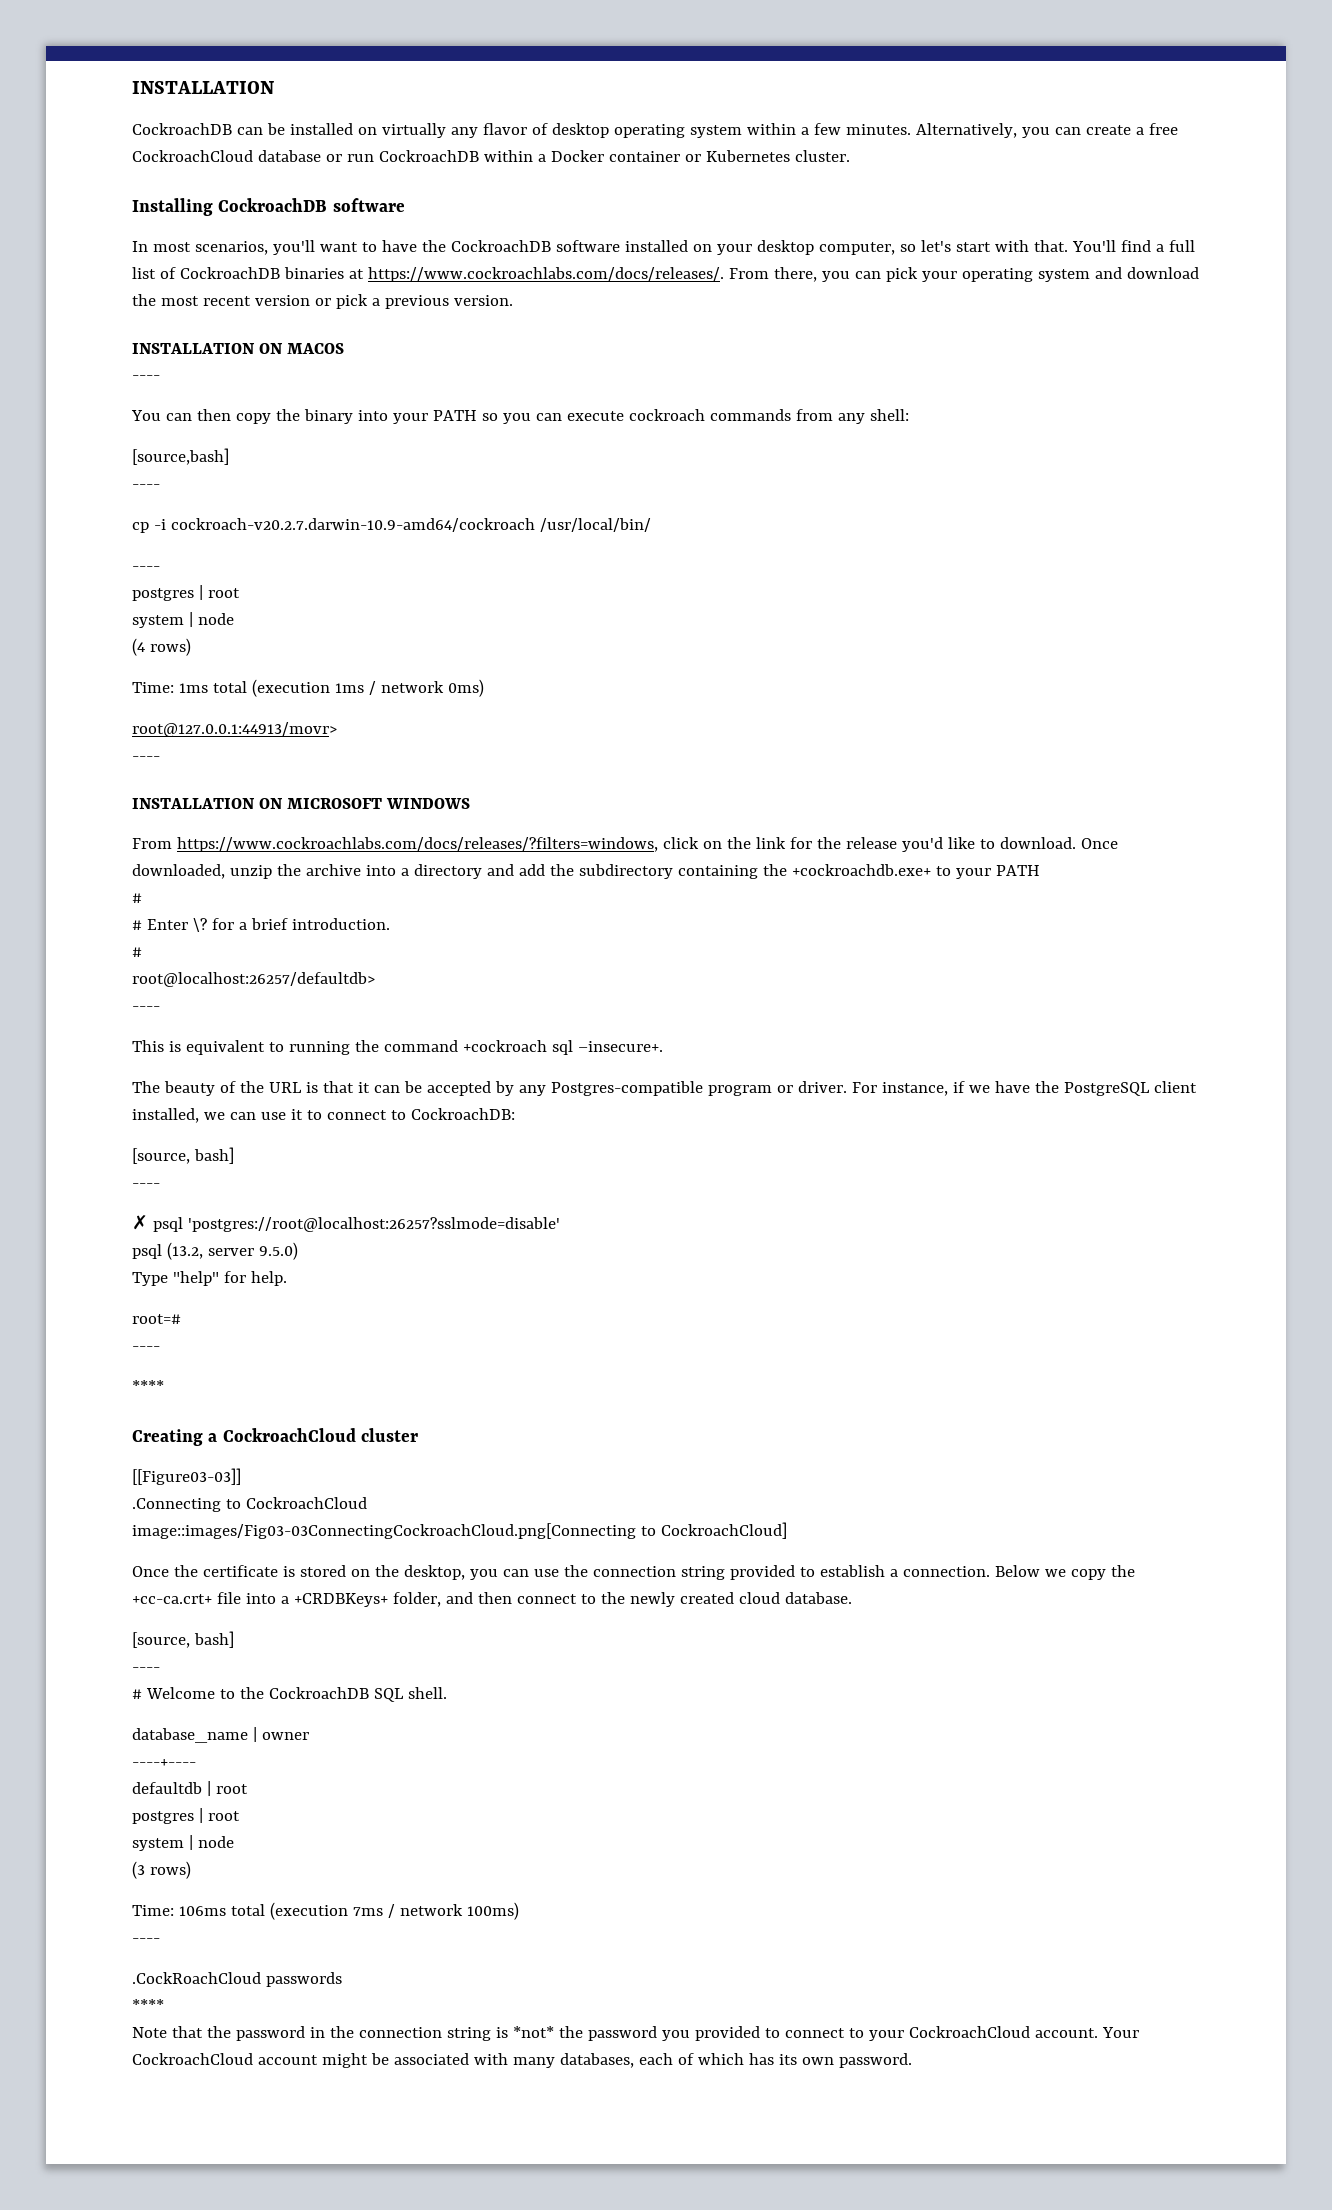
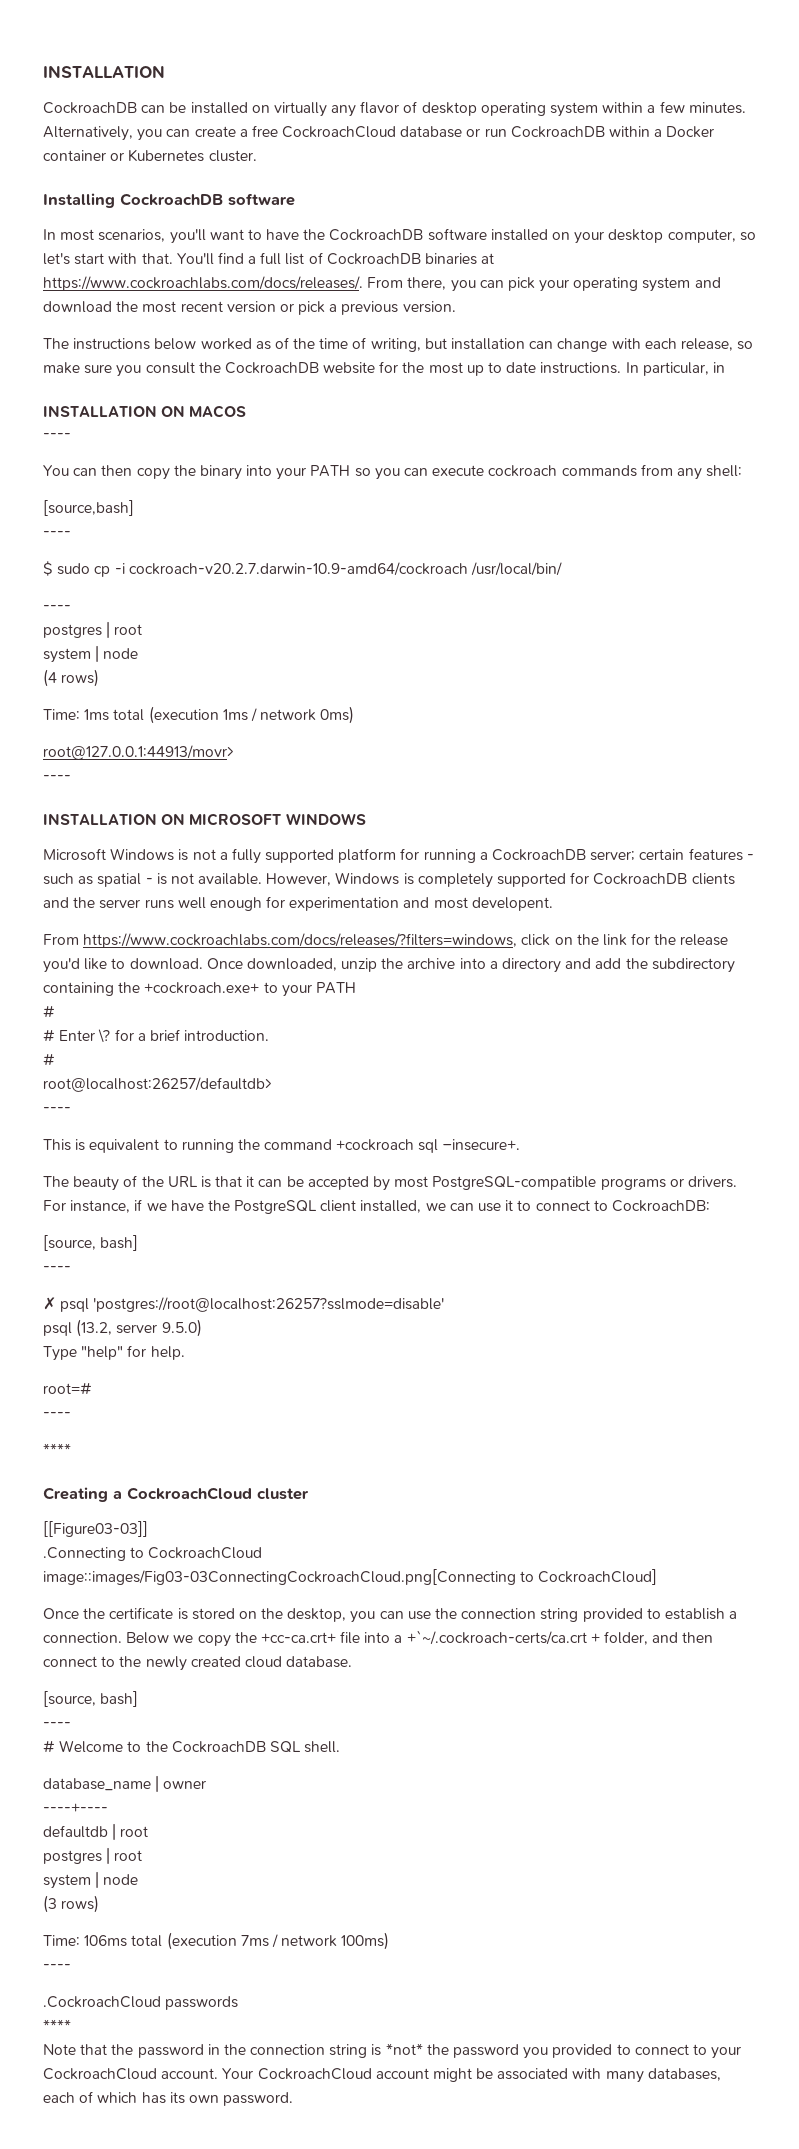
(513, 300) none -> [43,337,754,352] [43,361,725,377] // The instructions below worked as of the time of writing, but installation can change with each release, so make sure you consult the CockroachDB website for the most up to date instructions. In particular, in
(160, 486) none -> [43,561,91,576] $ sudo
(470, 803) none -> [43,848,754,864] [43,872,735,888] [43,896,553,911] // Microsoft Windows is not a fully supported platform for running a CockroachDB server; certain features - such as spatial - is not available. However, Windows is completely supported for CockroachDB clients and the server runs well enough for experimentation and most developent.
[791,864,931,876] +cockroachdb.exe+ -> [144,982,260,994] +cockroach.exe+
[518,1081,847,1096] any Postgres-compatible program or driver. -> [394,1176,737,1190] most PostgreSQL-compatible programs or drivers.
[293,1593,388,1607] +CRDBKeys+ -> [406,1630,600,1645] +`~/.cockroach-certs/ca.crt +
[132,1972,261,1984] .CockRoachCloud -> [43,1996,161,2008] .CockroachCloud

